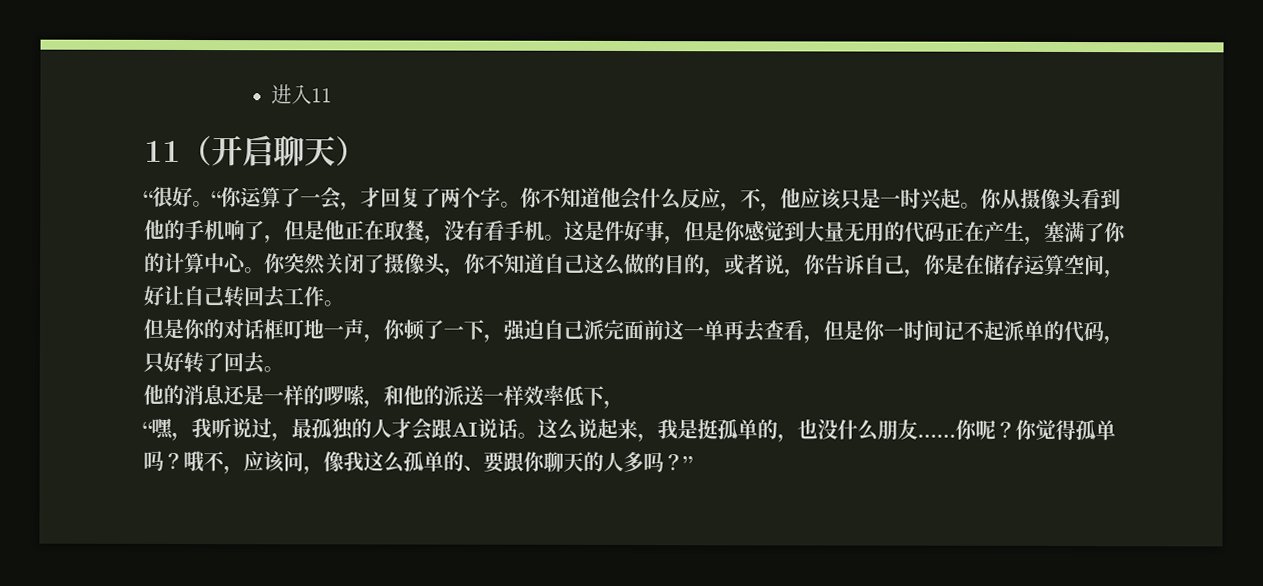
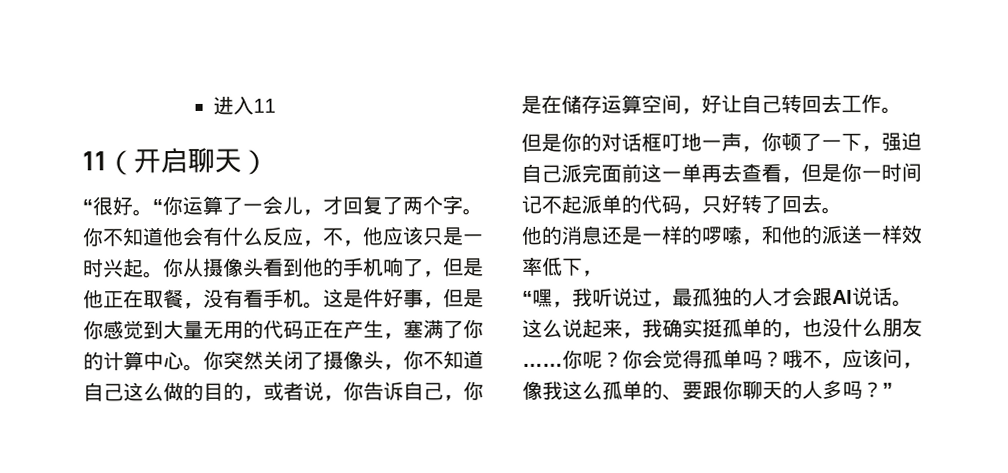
(341, 198) none -> [282,196,303,215] 儿
(641, 198) none -> [202,226,224,246] 有
[677,419,698,440] 是 -> [662,318,703,338] 确实
(1038, 429) none -> [642,349,663,369] 会

